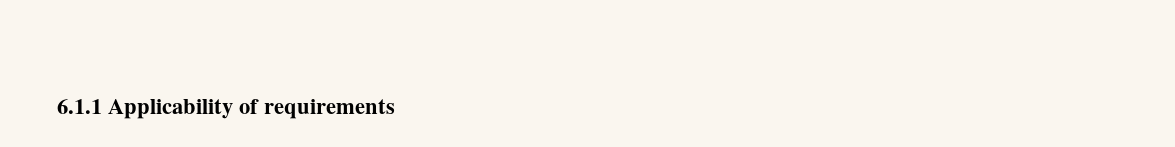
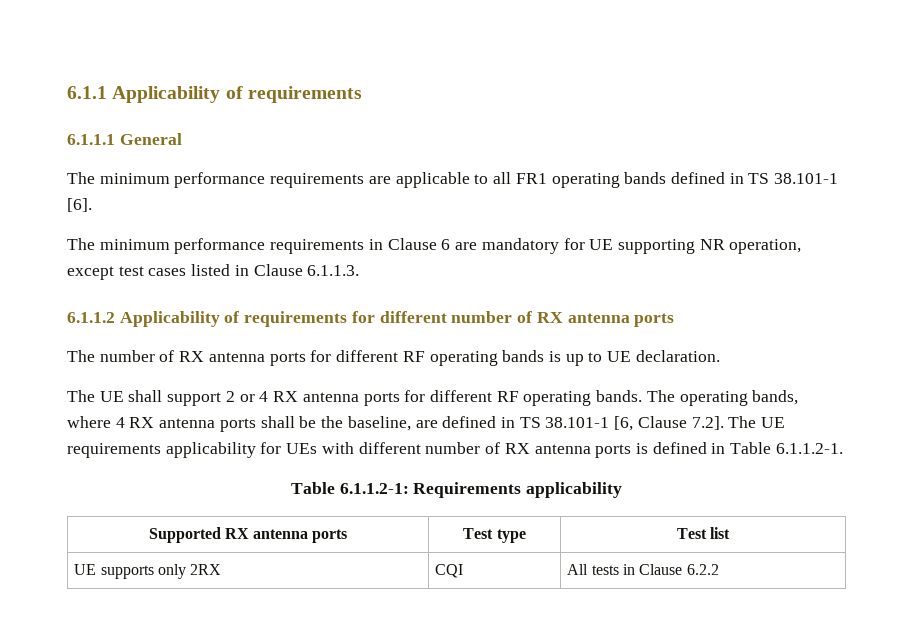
(396, 109) none -> [67,133,182,145] [67,172,839,188] [67,198,92,212] [67,238,802,254] [67,264,360,280] [67,311,675,327] [67,350,720,366] [67,390,799,406] [67,416,786,432] [67,442,843,458] [290,482,623,498] [148,527,348,543] [463,528,526,543] [676,527,731,539] [74,564,222,579] [435,564,464,578] [567,564,719,575] // 6.1.1.1 General // The minimum performance requirements are applicable to all FR1 operating bands defined in TS 38.101-1 [6]. // The minimum performance requirements in Clause 6 are mandatory for UE supporting NR operation, except test cases listed in Clause 6.1.1.3. // 6.1.1.2 Applicability of requirements for different number of RX antenna ports // The number of RX antenna ports for different RF operating bands is up to UE declaration. // The UE shall support 2 or 4 RX antenna ports for different RF operating bands. The operating bands, where 4 RX antenna ports shall be the baseline, are defined in TS 38.101-1 [6, Clause 7.2]. The UE requirements applicability for UEs with different number of RX antenna ports is defined in Table 6.1.1.2-1. // Table 6.1.1.2-1: Requirements applicability // Supported RX antenna ports | Test type | Test list // UE supports only 2RX | CQI | All tests in Clause 6.2.2

